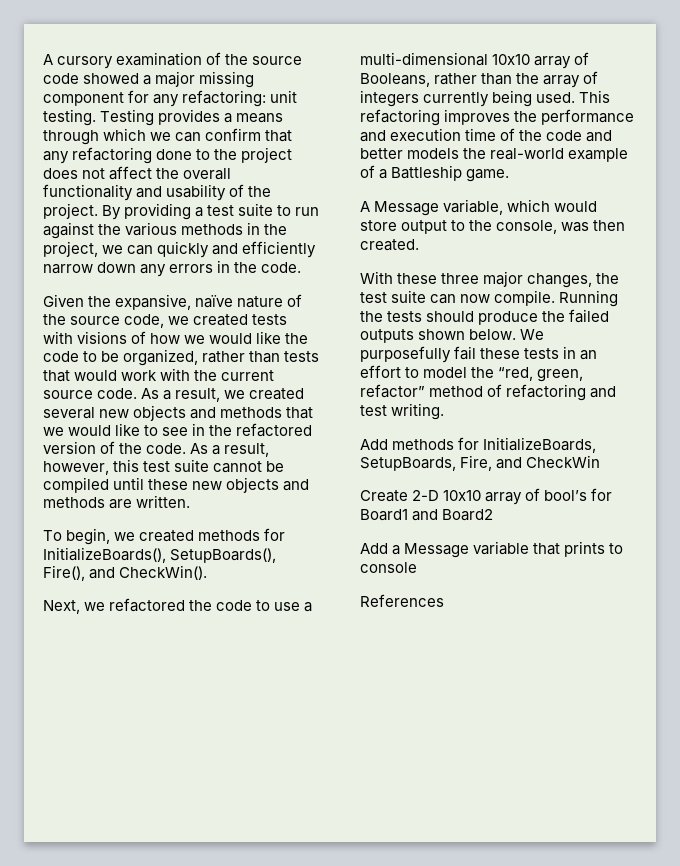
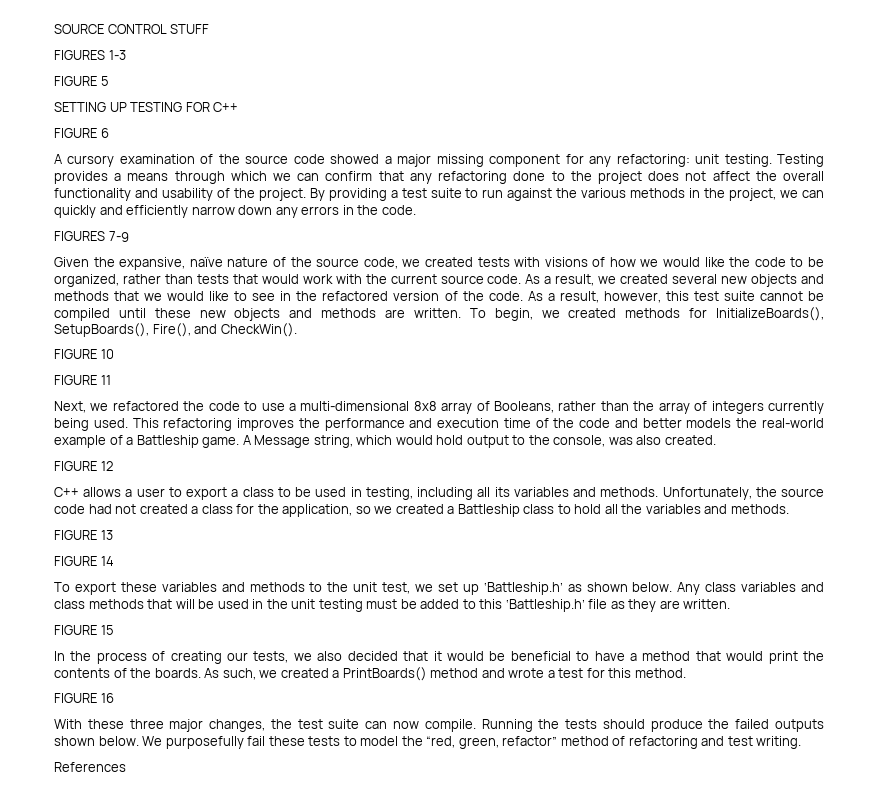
(43, 59) none -> [54,24,210,34] [54,50,126,60] [54,76,109,86] [54,102,239,112] [54,128,109,138] SOURCE CONTROL STUFF // FIGURES 1-3 // FIGURE 5 // SETTING UP TESTING FOR C++ // FIGURE 6 //
(302, 267) none -> [54,231,129,242] // FIGURES 7-9
(191, 501) // -> (461, 313) none
(208, 572) none -> [54,349,114,359] [54,375,111,385] // FIGURE 10 // FIGURE 11
[492,54,531,65] 10x10 -> [413,401,437,411] 8x8
(510, 175) // -> (240, 442) none
[443,199,504,215] variable, -> [313,435,353,448] string,
[360,220,397,231] store -> [436,435,464,445] hold
[593,220,626,231] then -> [636,435,662,445] also
(419, 245) none -> [54,461,113,471] [54,487,824,500] [54,504,789,517] [54,530,113,540] [54,556,114,566] [54,582,824,595] [54,599,731,612] [54,625,114,635] [54,651,824,664] [54,667,686,681] [54,693,114,703] // FIGURE 12 // C++ allows a user to export a class to be used in testing, including all its variables and methods. Unfortunately, the source code had not created a class for the application, so we created a Battleship class to hold all the variables and methods. // FIGURE 13 // FIGURE 14 // To export these variables and methods to the unit test, we set up ‘Battleship.h’ as shown below. Any class variables and class methods that will be used in the unit testing must be added to this ‘Battleship.h’ file as they are written. // FIGURE 15 // In the process of creating our tests, we also decided that it would be beneficial to have a method that would print the contents of the boards. As such, we created a PrintBoards() method and wrote a test for this method. // FIGURE 16
[563,346,598,360] [360,365,401,378] in an effort -> (341, 741) none
[360,437,597,453] [360,455,601,471] [360,488,613,505] [360,509,494,521] [360,541,624,558] [360,562,417,573] // Add methods for InitializeBoards, SetupBoards, Fire, and CheckWin // Create 2-D 10x10 array of bool’s for Board1 and Board2 // Add a Message variable that prints to console -> (802, 742) none

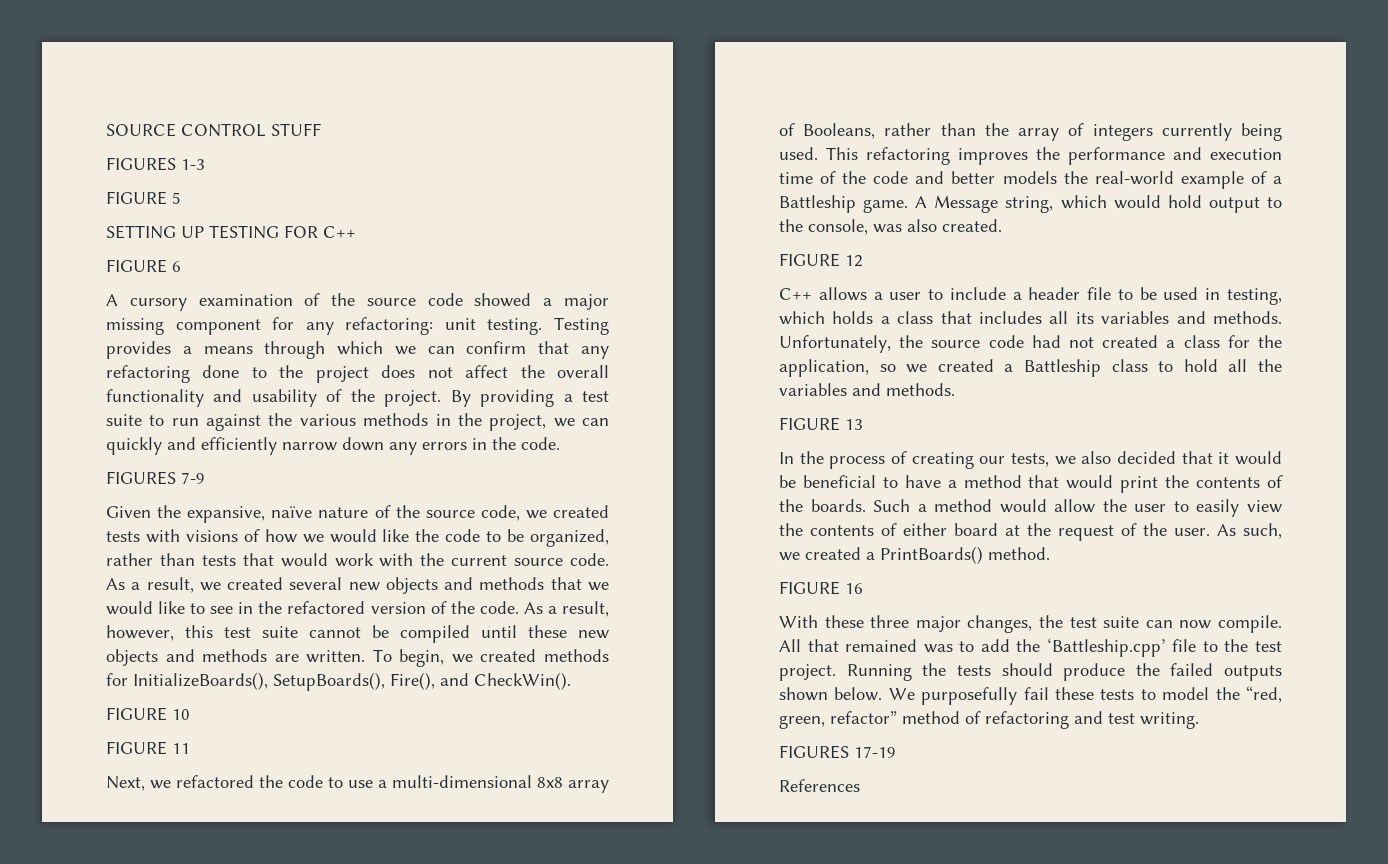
[186,487,274,500] export a class -> [949,287,1112,300] include a header file
[417,487,474,500] including -> [779,311,1042,325] which holds a class that includes
[54,556,114,566] [54,582,824,595] [54,599,731,612] [54,625,114,635] // FIGURE 14 // To export these variables and methods to the unit test, we set up ‘Battleship.h’ as shown below. Any class variables and class methods that will be used in the unit testing must be added to this ‘Battleship.h’ file as they are written. // FIGURE 15 -> (863, 424) none
(201, 673) none -> [873,499,1282,517] [779,523,1210,541] Such a method would allow the user to easily view the contents of either board at the request of the user.
[430,668,632,678] method and wrote a test for this -> (983, 555) none
(476, 725) none -> [779,638,1282,657] [779,664,836,681] All that remained was to add the ‘Battleship.cpp’ file to the test project.
(802, 742) none -> [779,745,896,759] // FIGURES 17-19

